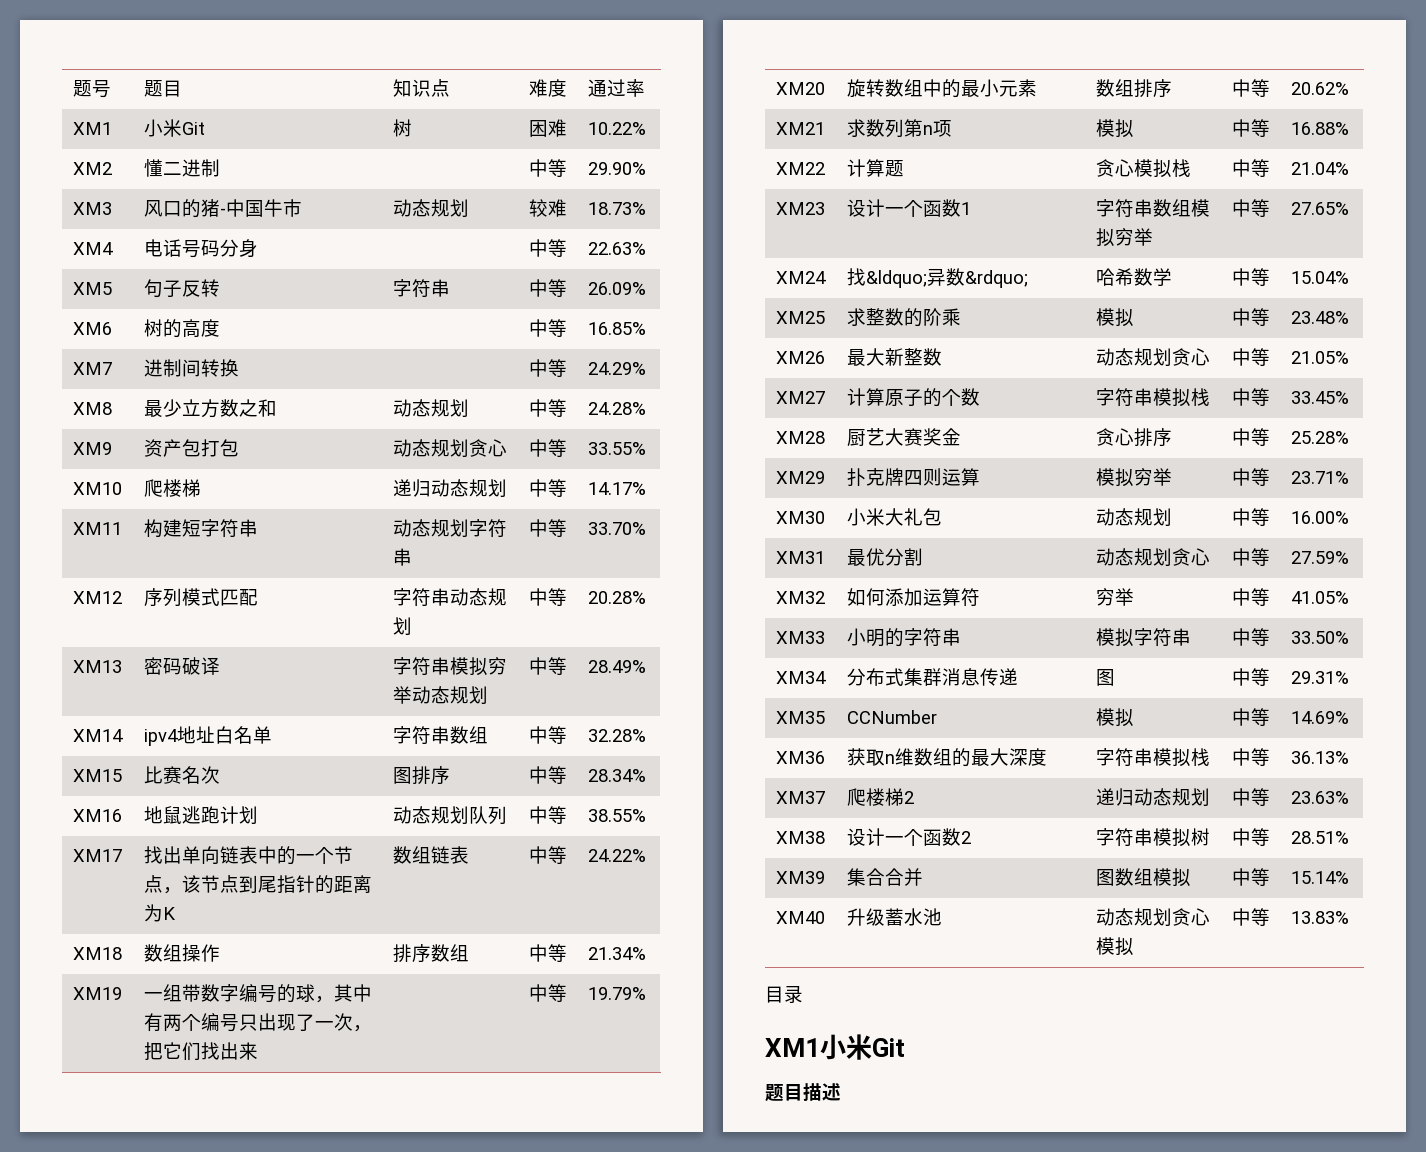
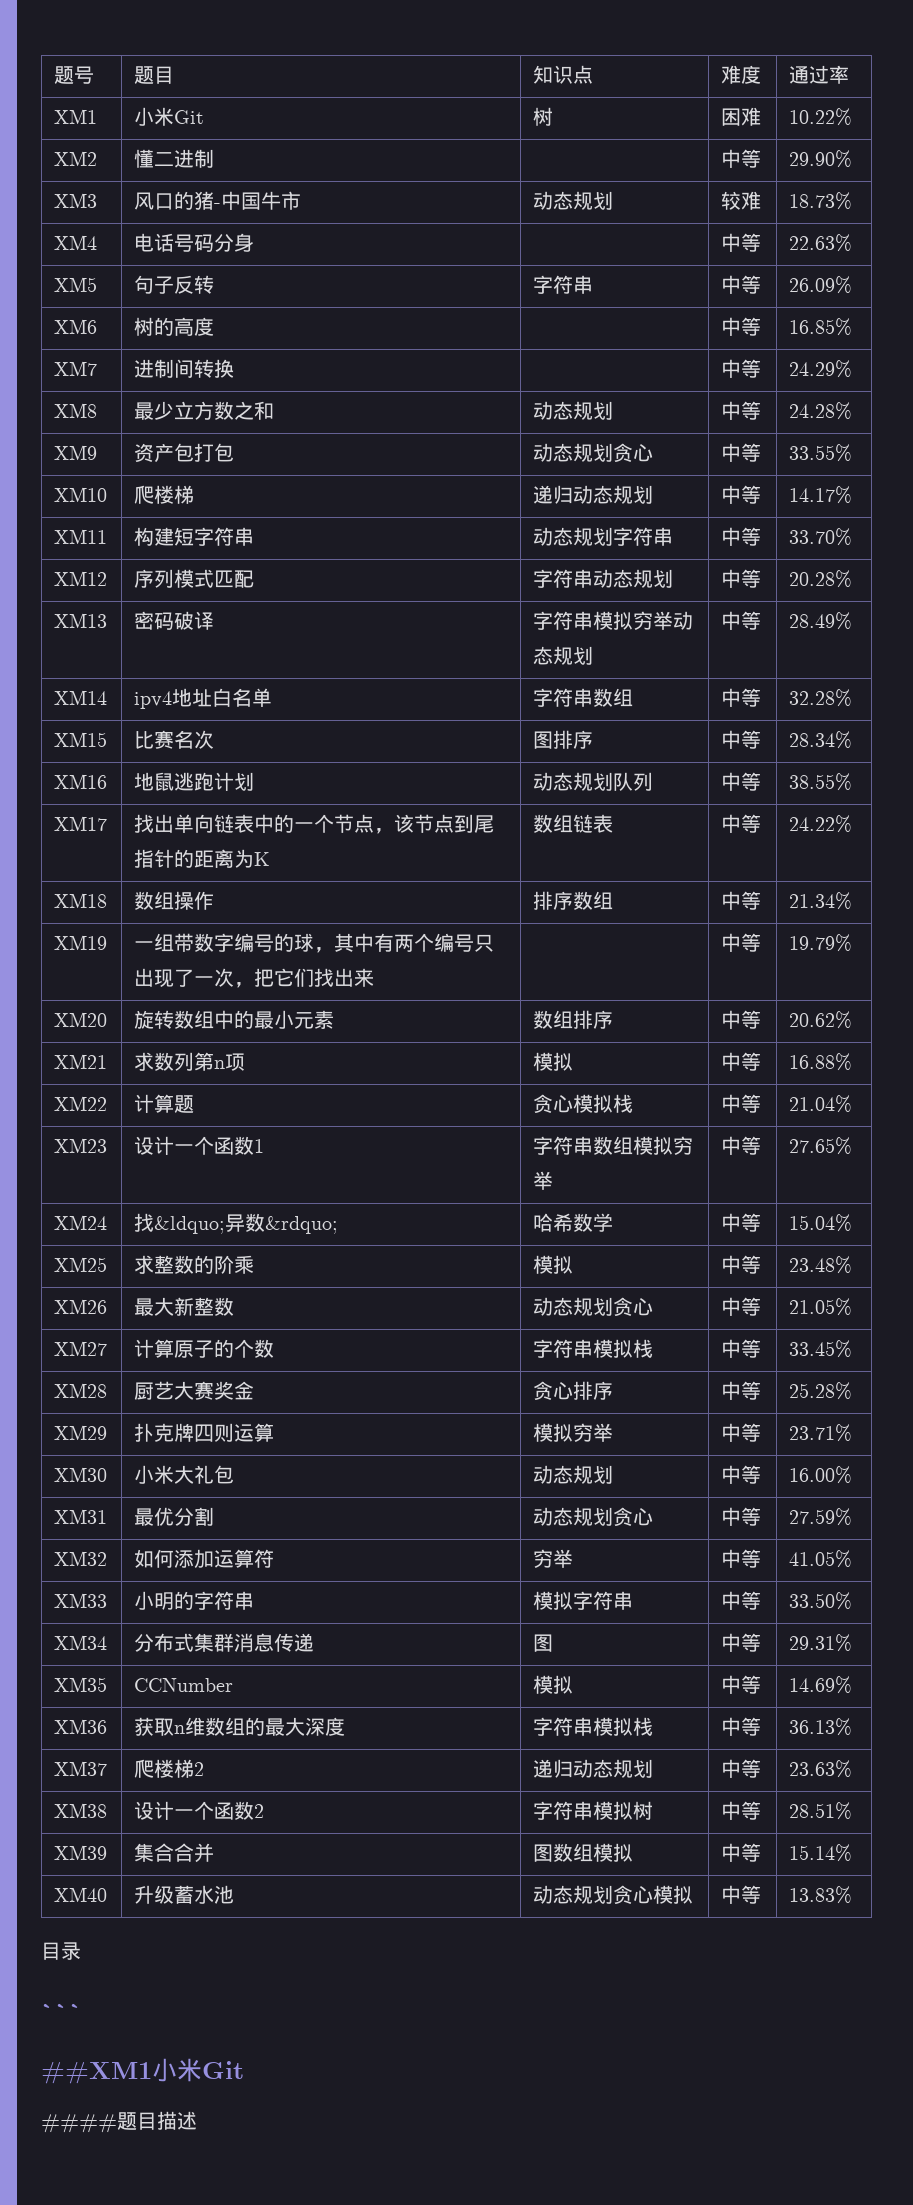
[765,1038,820,1057] XM1 -> [41,2003,83,2020] [41,2062,152,2084] ``` // ##XM1
(905, 1047) none -> [41,2114,117,2133] ####

